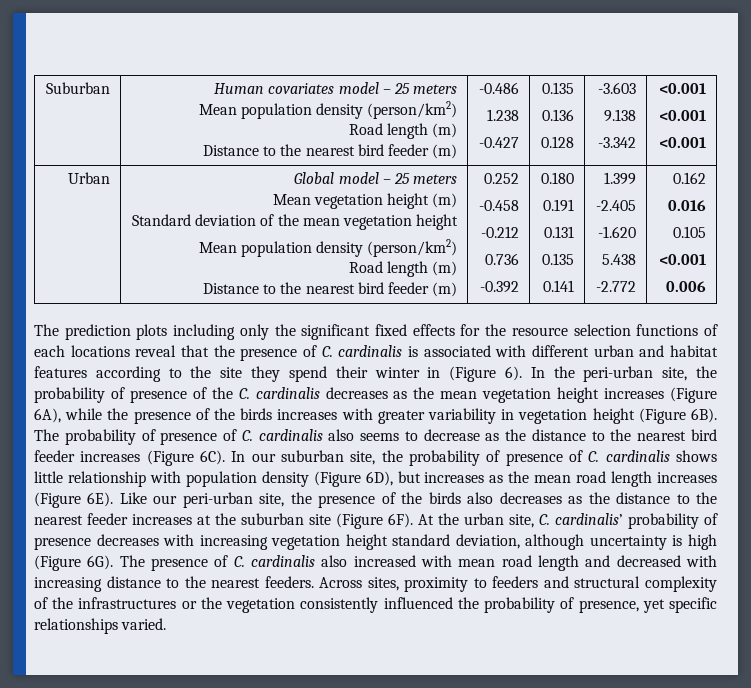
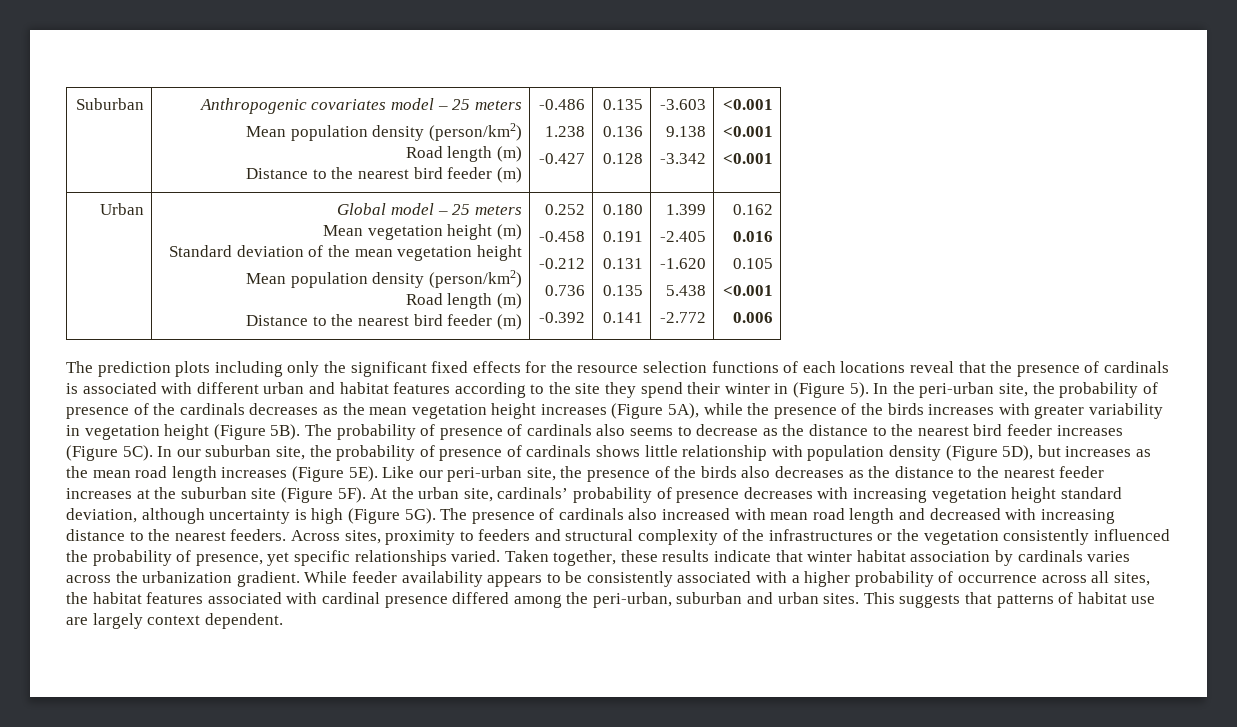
[213,83,264,94] Human -> [199,98,307,114] Anthropogenic
[321,345,403,357] C. cardinalis -> [1103,361,1169,373] cardinals
[504,366,522,381] 6). -> [849,382,869,398] 5).
[238,387,320,399] C. cardinalis -> [179,403,245,415] cardinals
[34,408,61,423] 6A), -> [668,403,700,419] 5A),
[691,408,717,423] 6B). -> [270,424,301,440] 5B).
[241,429,323,441] C. cardinalis -> [526,424,592,436] cardinals
[200,450,226,465] 6C). -> [122,445,153,461] 5C).
[588,450,670,462] C. cardinalis -> [526,445,592,457] cardinals
[365,471,393,486] 6D), -> [1002,445,1034,461] 5D),
[87,492,114,507] 6E). -> [348,466,378,482] 5E).
[388,513,413,528] 6F). -> [337,487,366,503] 5F).
[539,513,623,525] C. cardinalis’ -> [497,487,569,499] cardinals’
[87,555,114,570] 6G). -> [404,508,436,524] 5G).
[233,555,316,567] C. cardinalis -> [558,508,624,520] cardinals
(167, 624) none -> [504,550,1131,566] [66,571,1150,587] [66,592,1156,608] [66,613,283,629] Taken together, these results indicate that winter habitat association by cardinals varies across the urbanization gradient. While feeder availability appears to be consistently associated with a higher probability of occurrence across all sites, the habitat features associated with cardinal presence differed among the peri-urban, suburban and urban sites. This suggests that patterns of habitat use are largely context dependent.

